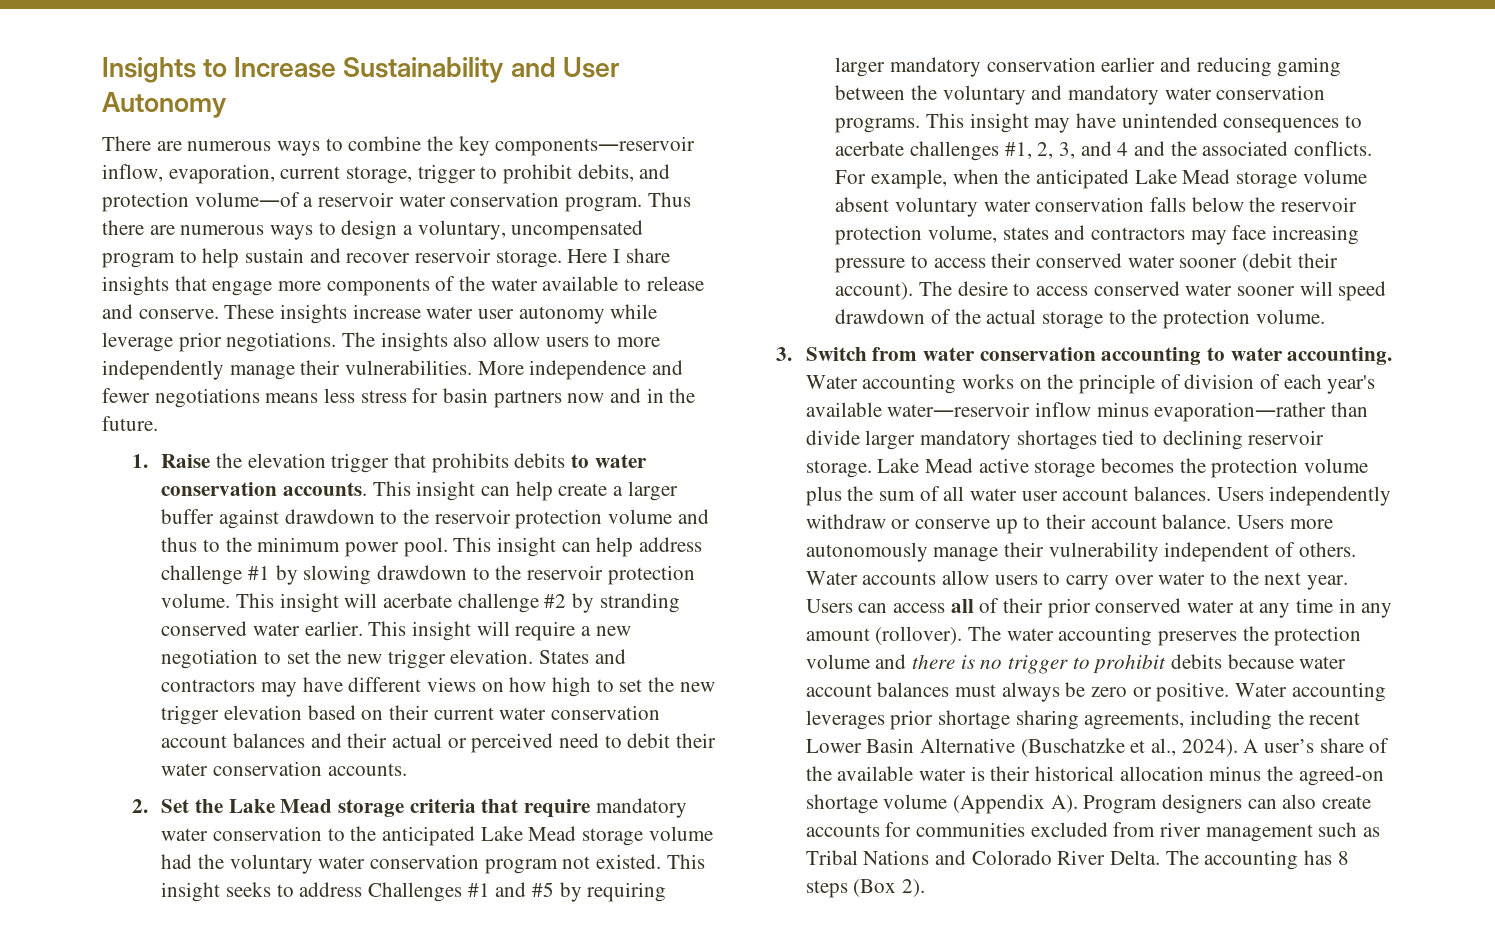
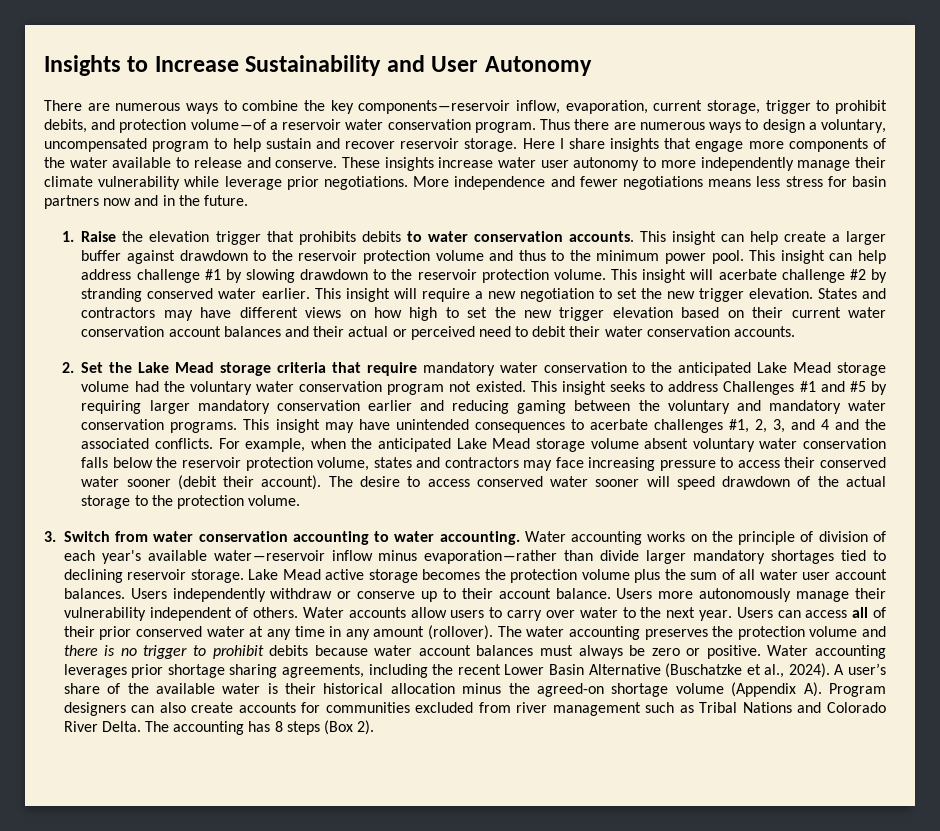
[610,304,658,319] [102,332,589,352] while leverage prior negotiations. The insights also allow users -> (640, 164) none
[345,360,473,375] vulnerabilities. -> [44,176,408,190] climate vulnerability while leverage prior negotiations.

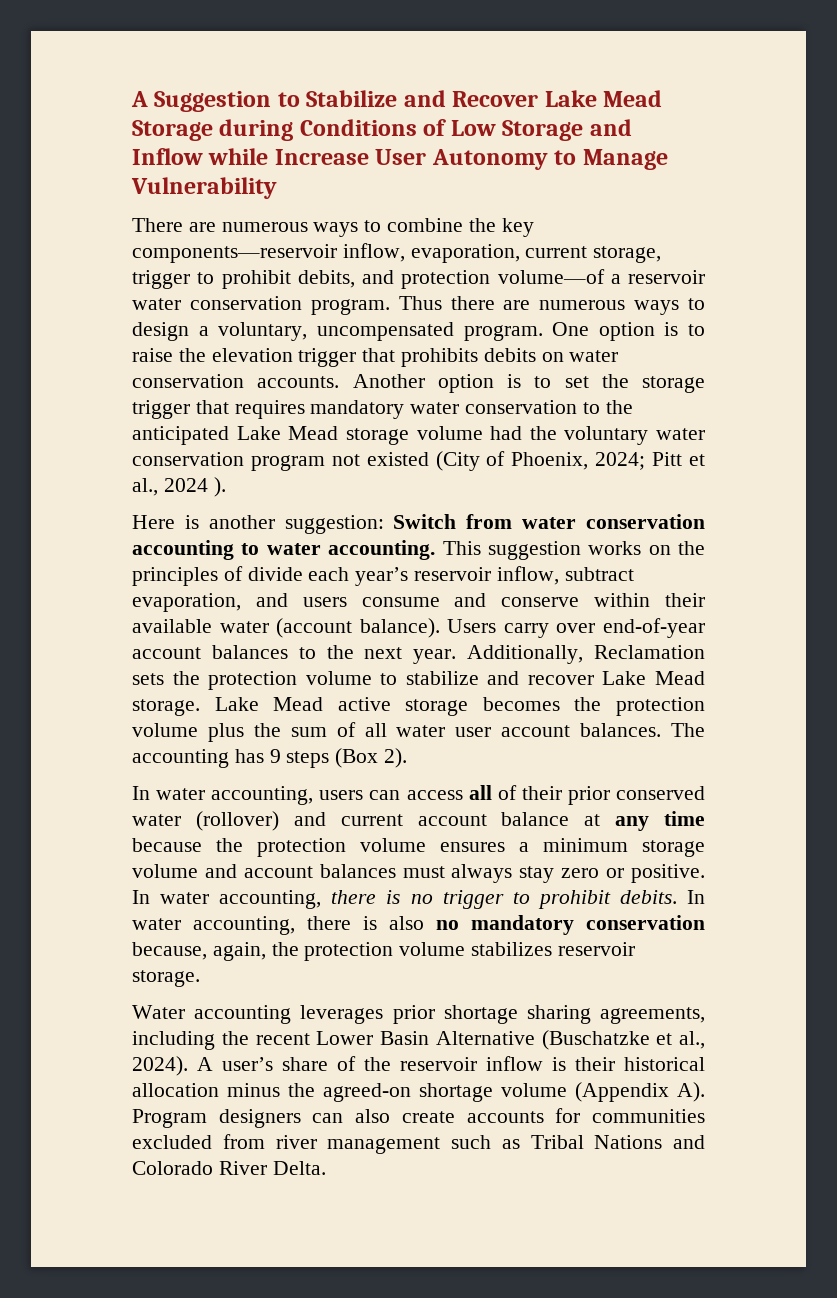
[44,55,425,76] Insights to Increase Sustainability and -> [131,90,663,112] [132,119,632,141] [132,148,369,165] A Suggestion to Stabilize and Recover Lake Mead Storage during Conditions of Low Storage and Inflow while Increase
(592, 66) none -> [554,149,668,170] [131,177,277,199] to Manage Vulnerability
[152,138,886,152] [44,157,887,171] [44,176,887,190] [44,195,248,209] [61,231,117,242] program to help sustain and recover reservoir storage. Here I share insights that engage more components of the water available to release and conserve. These insights increase water user autonomy to more independently manage their climate vulnerability while leverage prior negotiations. More independence and fewer negotiations means less stress for basin partners now and in the future. // 1. Raise -> [463,322,705,341] [132,348,173,362] program. One option is to raise
[406,231,886,245] [81,250,886,264] [81,269,887,283] [81,288,886,302] [81,307,886,321] [81,326,796,340] [61,362,417,376] to water conservation accounts. This insight can help create a larger buffer against drawdown to the reservoir protection volume and thus to the minimum power pool. This insight can help address challenge #1 by slowing drawdown to the reservoir protection volume. This insight will acerbate challenge #2 by stranding conserved water earlier. This insight will require a new negotiation to set the new trigger elevation. States and contractors may have different views on how high to set the new trigger elevation based on their current water conservation account balances and their actual or perceived need to debit their water conservation accounts. // 2. Set the Lake Mead storage criteria that require -> [541,350,619,362] [132,374,705,393] [132,400,305,419] on water conservation accounts. Another option is to set the storage trigger that requires
[475,381,887,395] [81,400,886,414] [81,419,886,433] [81,438,886,452] [81,457,886,471] [81,475,886,490] [81,495,301,509] [44,531,56,542] existed. This insight seeks to address Challenges #1 and #5 by requiring larger mandatory conservation earlier and reducing gaming between the voluntary and mandatory water conservation programs. This insight may have unintended consequences to acerbate challenges #1, 2, 3, and 4 and the associated conflicts. For example, when the anticipated Lake Mead storage volume absent voluntary water conservation falls below the reservoir protection volume, states and contractors may face increasing pressure to access their conserved water sooner (debit their account). The desire to access conserved water sooner will speed drawdown of the actual storage to the protection volume. // 3. -> [366,451,706,471] [132,477,226,497] [132,515,384,534] existed (City of Phoenix, 2024; Pitt et al., 2024 ). // Here is another suggestion:
[524,531,643,545] Water accounting -> [442,541,581,560] This suggestion
[738,531,886,545] [63,550,887,564] [63,569,187,583] principle of division of each year's available water―reservoir inflow minus evaporation―rather than divide larger mandatory shortages tied to declining reservoir -> [132,566,634,586] [132,593,705,612] [132,618,705,638] [132,645,705,664] [132,671,705,690] principles of divide each year’s reservoir inflow, subtract evaporation, and users consume and conserve within their available water (account balance). Users carry over end-of-year account balances to the next year. Additionally, Reclamation sets the protection volume to stabilize and recover Lake Mead
[130,588,886,602] [63,607,773,621] Users independently withdraw or conserve up to their account balance. Users more autonomously manage their vulnerability independent of others. Water accounts allow users to carry over water to the next year. Users -> [671,723,705,737] [132,748,408,768] [132,786,364,805] The accounting has 9 steps (Box 2). // In water accounting, users
[249,625,886,640] at any time in any amount (rollover). The water accounting preserves the protection volume and -> [195,811,705,831] [132,838,705,857] [132,864,706,883] [132,890,322,909] (rollover) and current account balance at any time because the protection volume ensures a minimum storage volume and account balances must always stay zero or positive. In water accounting,
[269,645,761,659] debits because water account balances must always be zero or positive. -> [619,890,706,904] [132,915,705,935] [132,942,635,961] [132,970,200,987] debits. In water accounting, there is also no mandatory conservation because, again, the protection volume stabilizes reservoir storage. //
[155,683,261,694] available water -> [400,1056,543,1071] reservoir inflow
[145,720,375,735] The accounting has 8 steps (Box 2). -> (326, 1168) none

